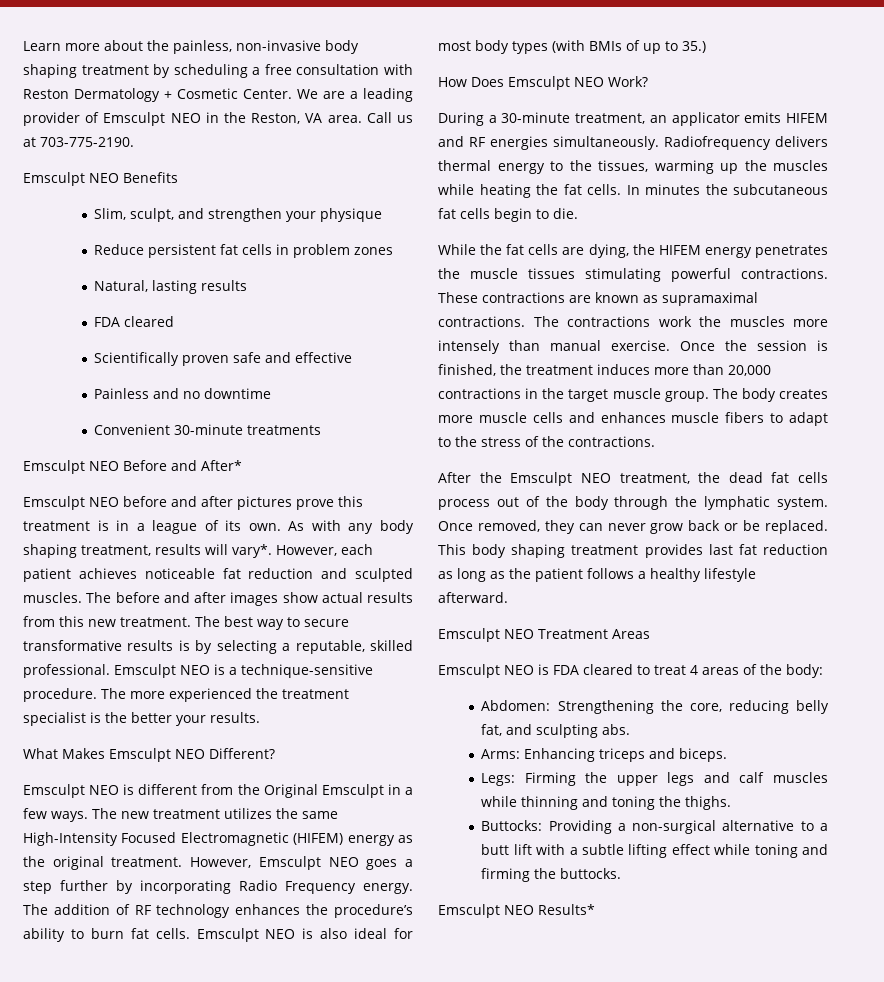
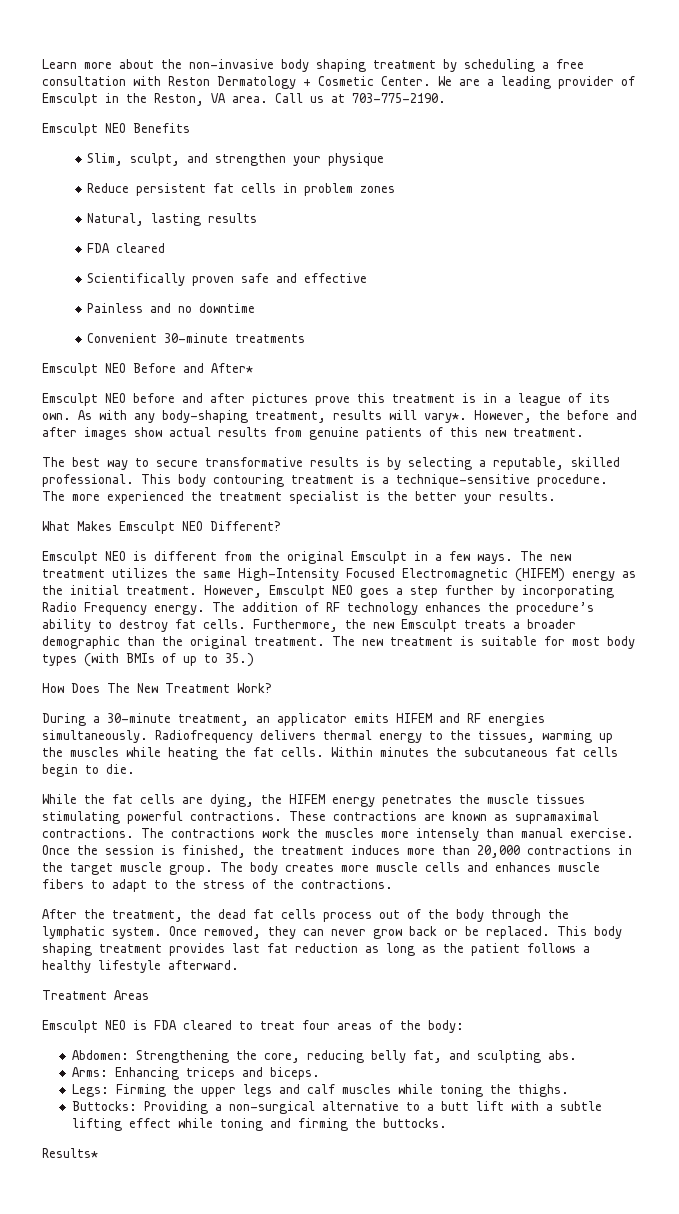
[173,40,232,54] painless, -> (182, 64) none
[170,113,201,123] NEO -> (98, 99) none
[380,520,414,534] [23,544,77,558] body shaping -> [162,410,248,423] body-shaping
[341,544,373,555] [23,568,413,582] [23,592,112,603] each patient achieves noticeable fat reduction and sculpted muscles. The -> [539,410,560,420] the
(55, 621) none -> [309,427,443,440] genuine patients of
(191, 622) none -> (584, 432) //
[114,664,210,678] Emsculpt NEO -> [141,474,354,487] This body contouring treatment
[263,784,318,798] Original -> [287,551,344,564] original
[52,856,104,870] original -> [70,585,119,595] initial
[90,928,388,942] burn fat cells. Emsculpt NEO is also ideal -> [119,619,576,632] [42,636,537,649] destroy fat cells. Furthermore, the new Emsculpt treats a broader demographic than the original treatment. The new treatment is suitable
[508,76,604,90] Emsculpt NEO -> [107,683,230,693] The New Treatment
[626,185,640,195] In -> [331,747,373,757] Within
[510,472,611,486] Emsculpt NEO -> (105, 914) none
[438,628,534,642] Emsculpt NEO -> (239, 965) none
[690,665,698,675] 4 -> [302,1020,330,1030] four
[521,796,609,810] thinning and -> (433, 1089) none
[438,904,534,918] Emsculpt NEO -> (447, 1123) none

